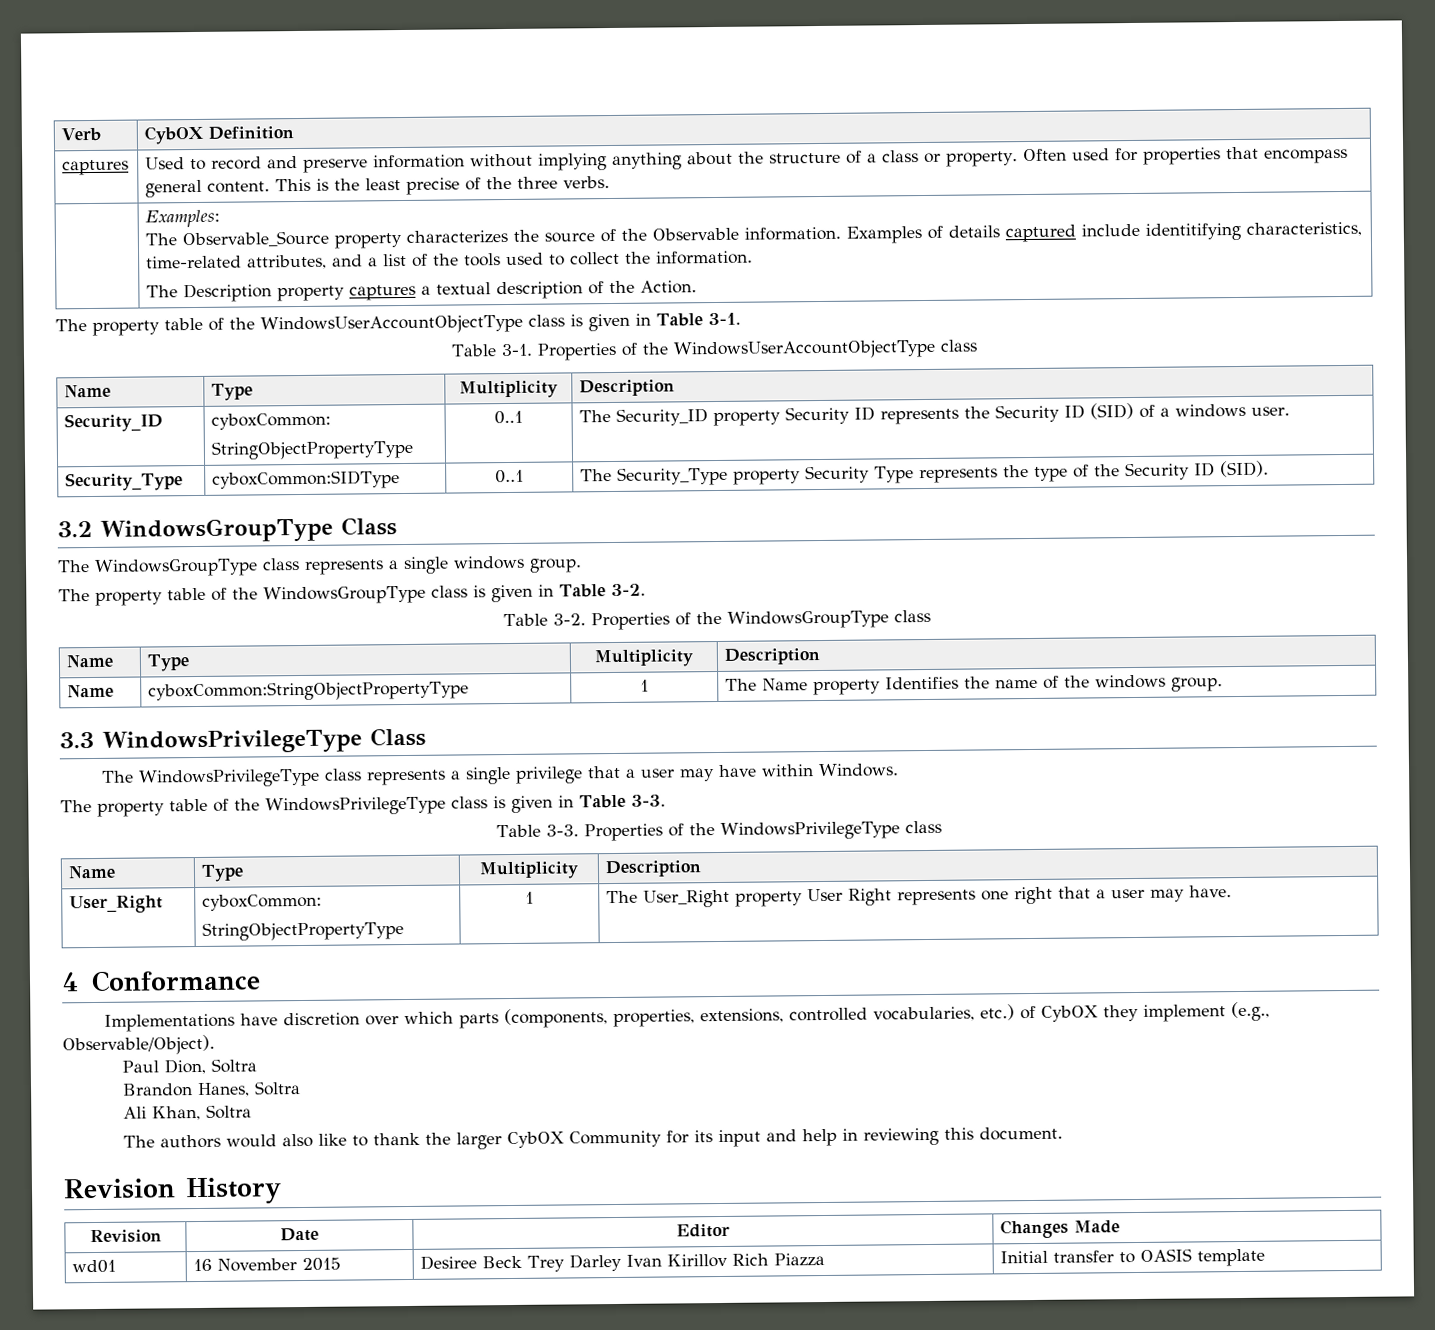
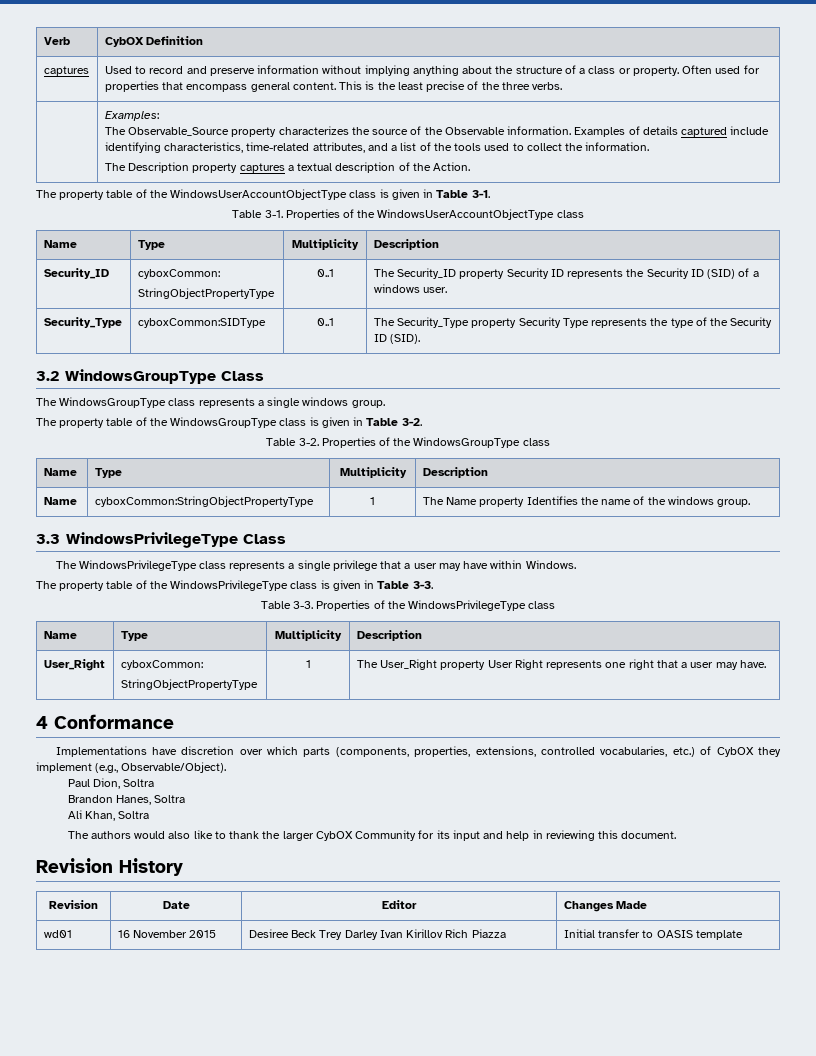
[1145,222,1242,241] identitifying -> [104,142,161,153] identifying

